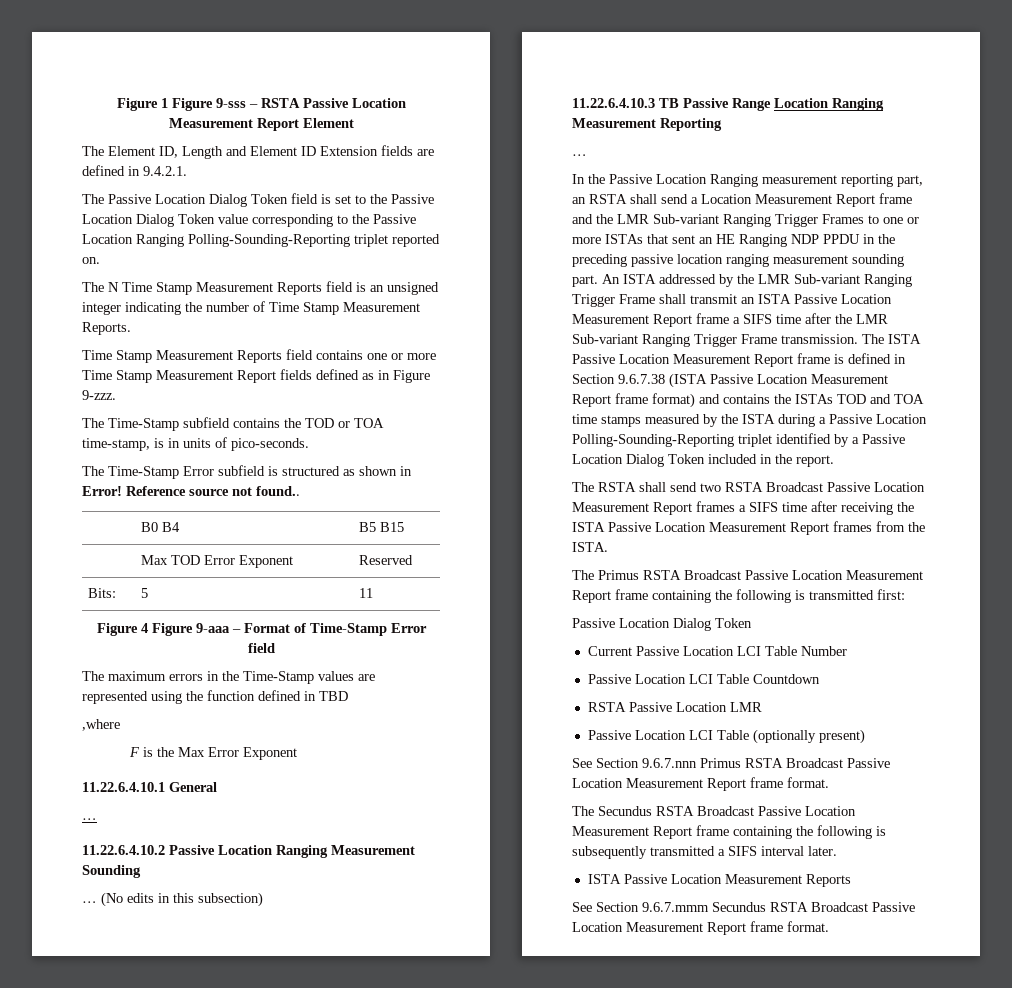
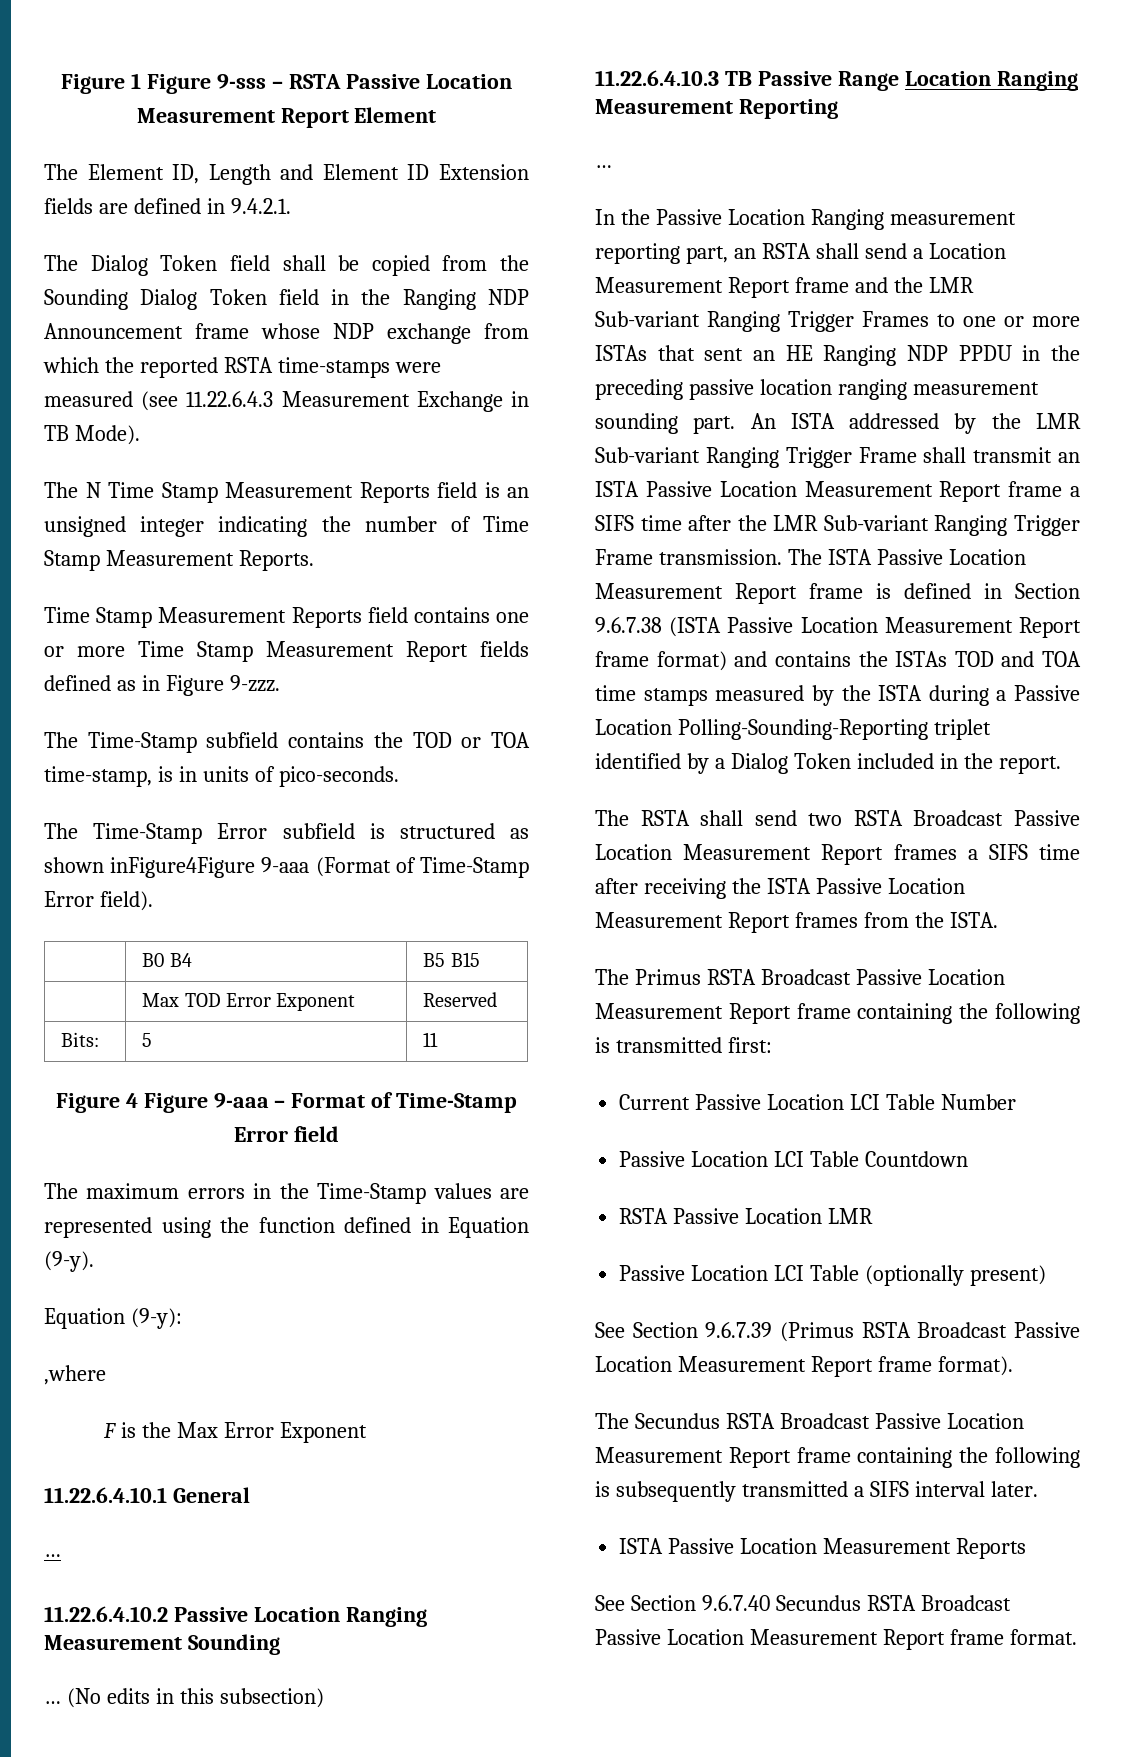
[108,193,434,207] [82,214,416,227] [82,234,440,247] [82,257,100,264] Passive Location Dialog Token field is set to the Passive Location Dialog Token value corresponding to the Passive Location Ranging Polling-Sounding-Reporting triplet reported on. -> [90,255,529,276] [44,289,529,310] [44,323,529,344] [43,357,441,378] [44,391,529,412] [44,425,140,445] Dialog Token field shall be copied from the Sounding Dialog Token field in the Ranging NDP Announcement frame whose NDP exchange from which the reported RSTA time-stamps were measured (see 11.22.6.4.3 Measurement Exchange in TB Mode).
[400,466,412,476] [82,486,300,496] in Error! Reference source not found.. -> [110,857,529,878] [44,891,153,911] inFigure4Figure 9-aaa (Format of Time-Stamp Error field).
[319,691,348,701] TBD -> [448,1217,529,1238] [44,1251,94,1272] [44,1308,182,1329] Equation (9-y). // Equation (9-y):
[862,434,905,444] [572,454,623,464] Passive Location -> (725, 763) none
[572,618,752,631] // Passive Location Dialog Token -> (772, 1045) none
[642,758,890,768] [572,777,829,791] 9.6.7.nnn Primus RSTA Broadcast Passive Location Measurement Report frame format. -> [705,1322,1080,1342] [595,1356,1013,1377] 9.6.7.39 (Primus RSTA Broadcast Passive Location Measurement Report frame format).
[642,902,709,912] 9.6.7.mmm -> [701,1595,770,1611] 9.6.7.40

